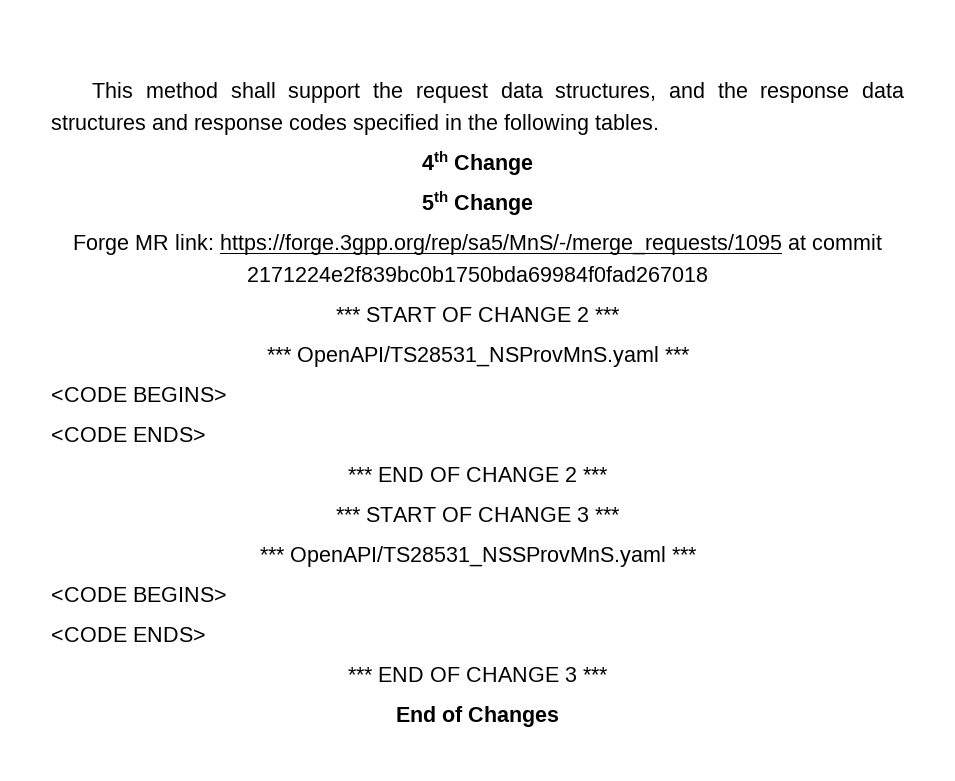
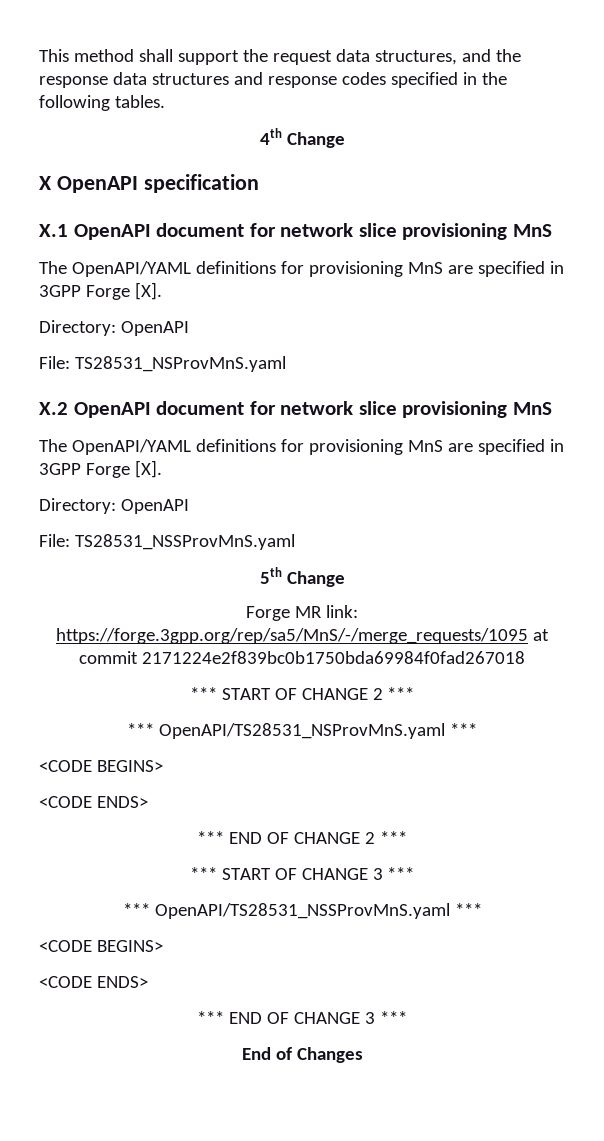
(533, 164) none -> [39,174,259,193] [39,223,552,240] [39,261,564,277] [39,282,162,300] [39,320,189,336] [39,356,286,372] [39,401,552,418] [39,439,564,455] [39,460,162,478] [39,498,189,514] [39,534,295,550] // X OpenAPI specification // X.1 OpenAPI document for network slice provisioning MnS // The OpenAPI/YAML definitions for provisioning MnS are specified in 3GPP Forge [X]. // Directory: OpenAPI // File: TS28531_NSProvMnS.yaml // X.2 OpenAPI document for network slice provisioning MnS // The OpenAPI/YAML definitions for provisioning MnS are specified in 3GPP Forge [X]. // Directory: OpenAPI // File: TS28531_NSSProvMnS.yaml

